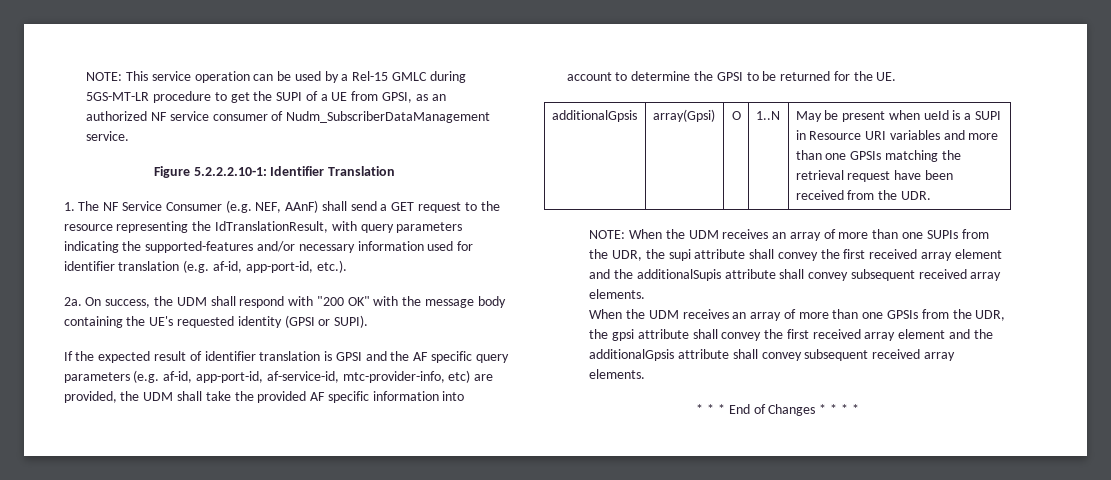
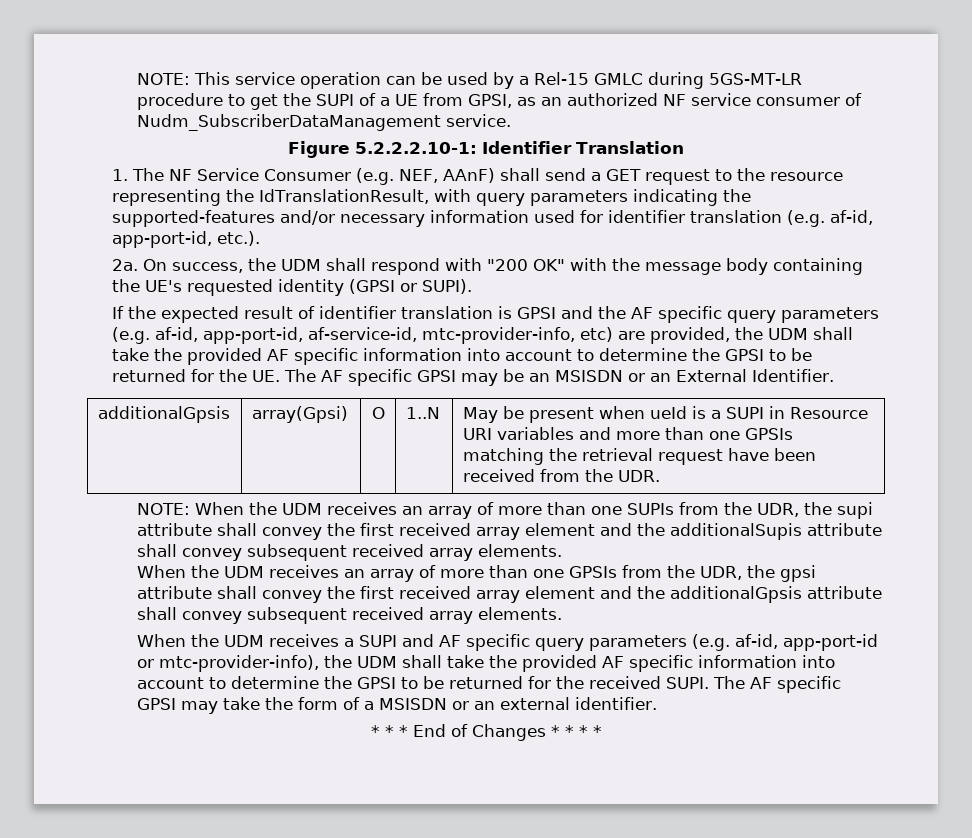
(897, 76) none -> [284,369,835,386] The AF specific GPSI may be an MSISDN or an External Identifier.
(646, 374) none -> [137,634,879,651] [137,655,836,672] [137,676,842,693] [137,697,658,714] // When the UDM receives a SUPI and AF specific query parameters (e.g. af-id, app-port-id or mtc-provider-info), the UDM shall take the provided AF specific information into account to determine the GPSI to be returned for the received SUPI. The AF specific GPSI may take the form of a MSISDN or an external identifier.

